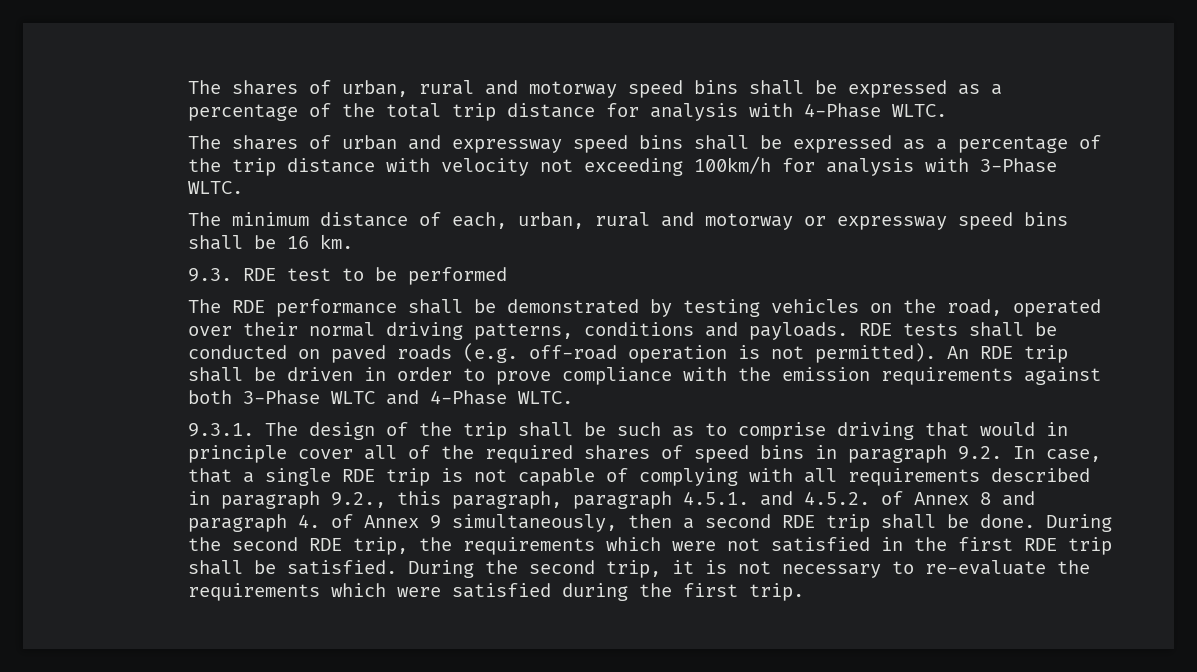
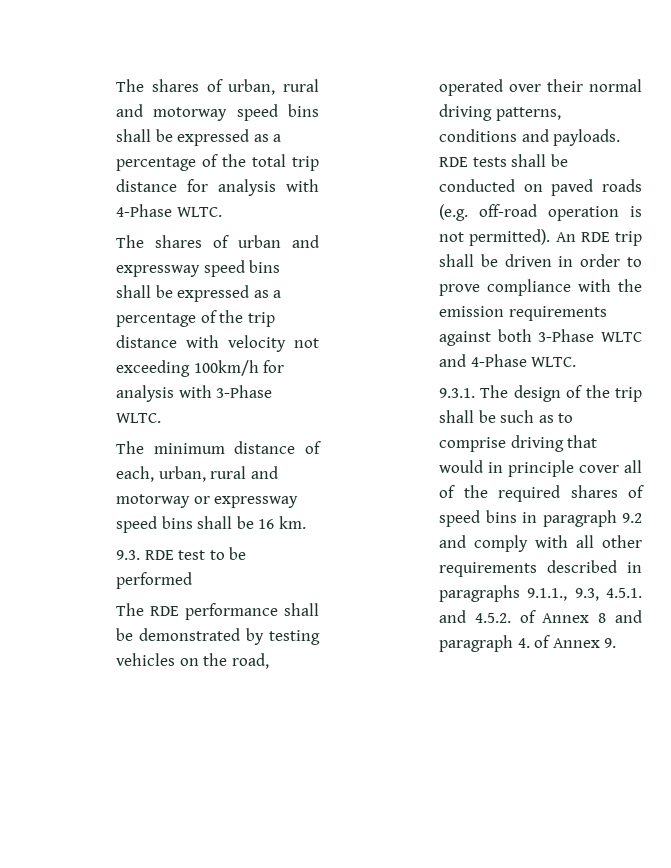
[957,446,1101,462] [187,468,738,486] 9.2. In case, that a single RDE trip is not capable of complying -> [622,513,642,523] [439,535,528,552] 9.2 and comply
(837, 475) none -> [602,535,642,548] other
[220,491,672,509] paragraph 9.2., this paragraph, paragraph -> [439,585,599,602] paragraphs 9.1.1., 9.3,
[429,514,1112,532] [187,537,1112,555] [187,560,1090,578] [187,583,804,601] 9 simultaneously, then a second RDE trip shall be done. During the second RDE trip, the requirements which were not satisfied in the first RDE trip shall be satisfied. During the second trip, it is not necessary to re-evaluate the requirements which were satisfied during the first trip. -> [604,638,617,648] 9.

